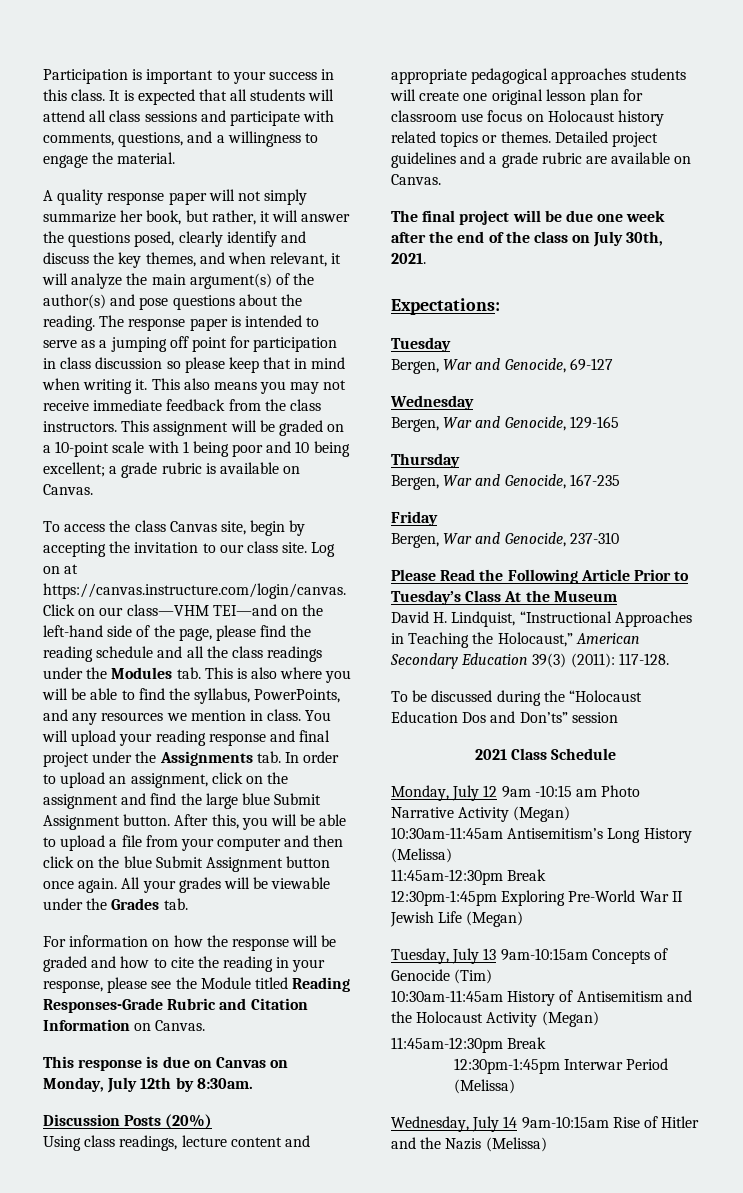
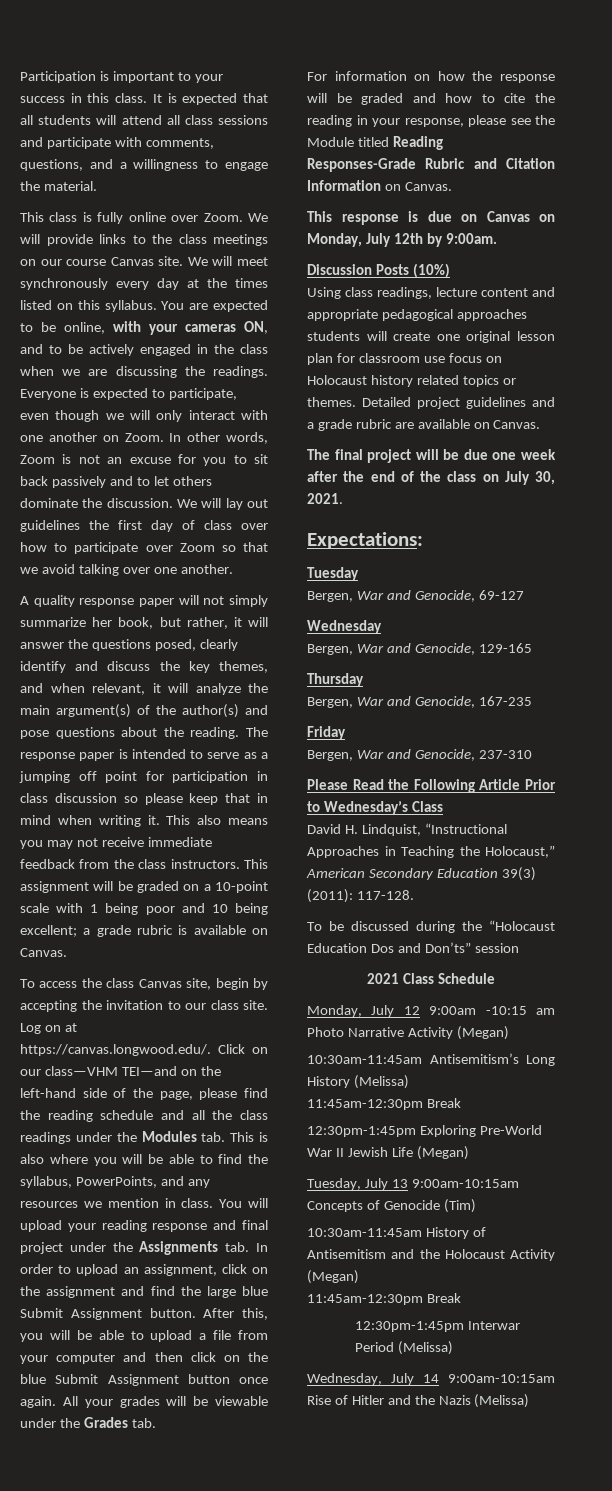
(176, 158) none -> [20,212,268,224] [20,234,268,246] [20,256,269,266] [20,278,268,290] [20,300,268,312] [20,321,268,335] [20,344,268,356] [20,366,268,378] [20,388,237,400] [20,410,268,422] [20,432,268,444] [20,454,268,466] [20,476,212,488] [20,498,268,510] [20,520,268,532] [20,542,268,554] [20,564,233,576] // This class is fully online over Zoom. We will provide links to the class meetings on our course Canvas site. We will meet synchronously every day at the times listed on this syllabus. You are expected to be online, with your cameras ON, and to be actively engaged in the class when we are discussing the readings. Everyone is expected to participate, even though we will only interact with one another on Zoom. In other words, Zoom is not an excuse for you to sit back passively and to let others dominate the discussion. We will lay out guidelines the first day of class over how to participate over Zoom so that we avoid talking over one another.
[43,583,346,599] https://canvas.instructure.com/login/canvas. -> [20,1044,211,1056] https://canvas.longwood.edu/.
[196,1078,253,1089] 8:30am. -> [445,233,497,244] 9:00am.
[165,1114,213,1129] (20%) -> [412,263,450,278] (10%)
[626,231,664,246] 30th, -> [535,471,555,485] 30,
[391,590,617,605] Tuesday’s Class At the Museum -> [323,801,443,815] Wednesday’s Class
[501,786,531,798] 9am -> [429,1006,477,1015] 9:00am
[500,948,588,961] 9am-10:15am -> [411,1179,519,1188] 9:00am-10:15am
[521,1116,609,1129] 9am-10:15am -> [448,1374,555,1383] 9:00am-10:15am

